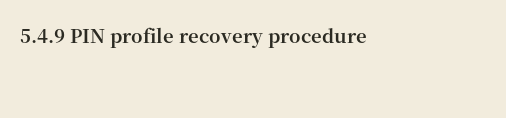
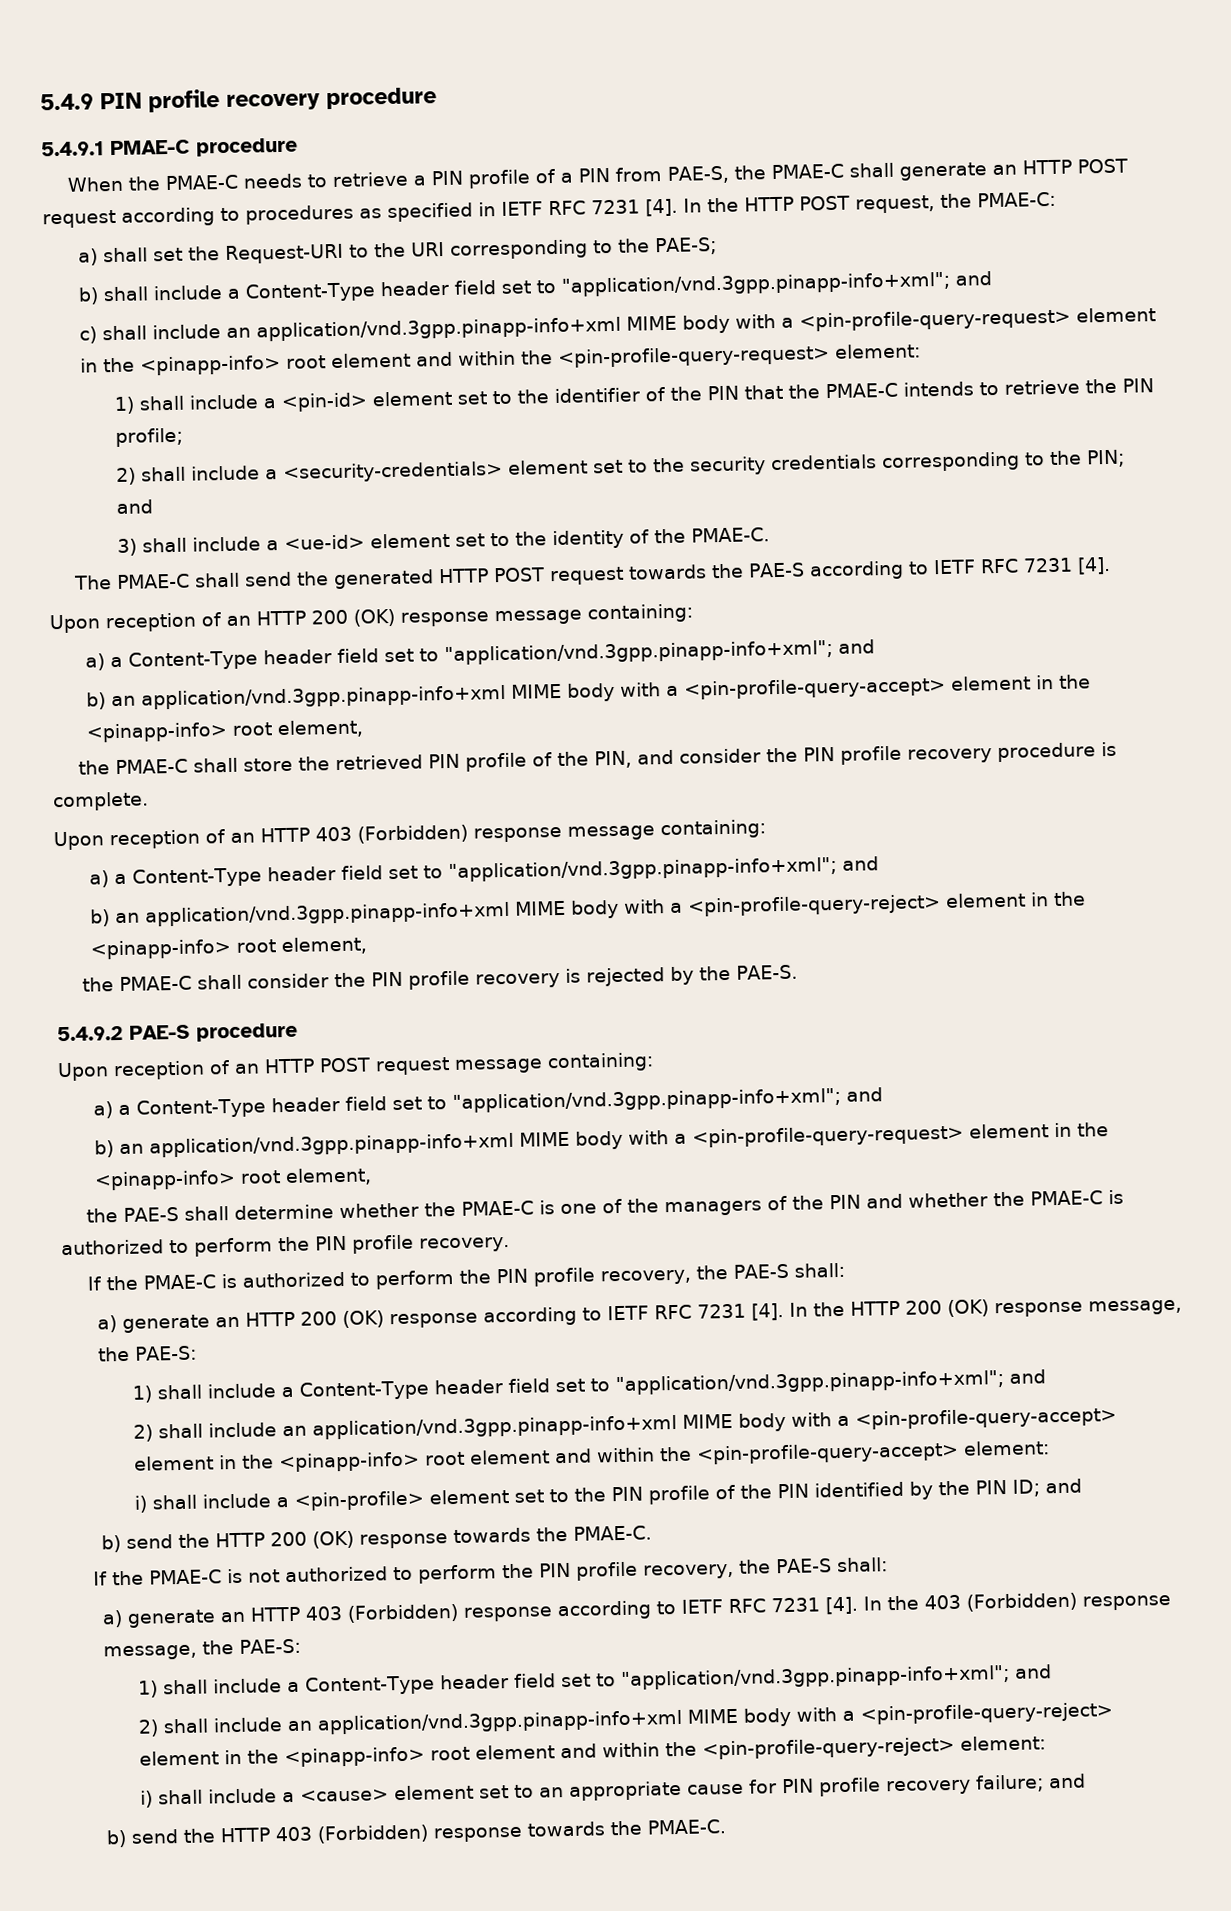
(367, 38) none -> [41,137,298,157] [66,158,1128,192] [42,191,1056,229] [77,237,717,266] [77,271,992,305] [78,307,1156,344] [79,343,921,376] [114,378,1155,414] [115,427,184,447] [116,449,1126,485] [116,499,154,514] [117,527,771,556] [73,556,1111,590] [49,603,693,634] [84,639,875,671] [85,674,1091,710] [85,719,363,743] [77,741,1117,775] [52,791,149,812] [53,819,766,851] [88,856,879,888] [89,891,1086,927] [89,936,367,960] [81,964,798,992] [57,1022,298,1042] [57,1052,654,1082] [92,1087,883,1119] [93,1122,1109,1158] [93,1167,372,1191] [85,1189,1124,1223] [61,1234,510,1257] [86,1262,845,1291] [96,1299,1182,1334] [97,1345,197,1362] [132,1369,1047,1403] [133,1406,1118,1442] [134,1440,1051,1473] [134,1478,1083,1513] [100,1525,652,1553] [92,1557,888,1586] [101,1592,1171,1628] [102,1638,301,1661] [138,1664,1053,1698] [138,1702,1114,1737] [139,1735,1047,1768] [140,1773,1087,1808] [105,1819,726,1848] // 5.4.9.1 PMAE-C procedure // When the PMAE-C needs to retrieve a PIN profile of a PIN from PAE-S, the PMAE-C shall generate an HTTP POST request according to procedures as specified in IETF RFC 7231 [4]. In the HTTP POST request, the PMAE-C: // a) shall set the Request-URI to the URI corresponding to the PAE-S; // b) shall include a Content-Type header field set to "application/vnd.3gpp.pinapp-info+xml"; and // c) shall include an application/vnd.3gpp.pinapp-info+xml MIME body with a <pin-profile-query-request> element in the <pinapp-info> root element and within the <pin-profile-query-request> element: // 1) shall include a <pin-id> element set to the identifier of the PIN that the PMAE-C intends to retrieve the PIN profile; // 2) shall include a <security-credentials> element set to the security credentials corresponding to the PIN; and // 3) shall include a <ue-id> element set to the identity of the PMAE-C. // The PMAE-C shall send the generated HTTP POST request towards the PAE-S according to IETF RFC 7231 [4]. // Upon reception of an HTTP 200 (OK) response message containing: // a) a Content-Type header field set to "application/vnd.3gpp.pinapp-info+xml"; and // b) an application/vnd.3gpp.pinapp-info+xml MIME body with a <pin-profile-query-accept> element in the <pinapp-info> root element, // the PMAE-C shall store the retrieved PIN profile of the PIN, and consider the PIN profile recovery procedure is complete. // Upon reception of an HTTP 403 (Forbidden) response message containing: // a) a Content-Type header field set to "application/vnd.3gpp.pinapp-info+xml"; and // b) an application/vnd.3gpp.pinapp-info+xml MIME body with a <pin-profile-query-reject> element in the <pinapp-info> root element, // the PMAE-C shall consider the PIN profile recovery is rejected by the PAE-S. // 5.4.9.2 PAE-S procedure // Upon reception of an HTTP POST request message containing: // a) a Content-Type header field set to "application/vnd.3gpp.pinapp-info+xml"; and // b) an application/vnd.3gpp.pinapp-info+xml MIME body with a <pin-profile-query-request> element in the <pinapp-info> root element, // the PAE-S shall determine whether the PMAE-C is one of the managers of the PIN and whether the PMAE-C is authorized to perform the PIN profile recovery. // If the PMAE-C is authorized to perform the PIN profile recovery, the PAE-S shall: // a) generate an HTTP 200 (OK) response according to IETF RFC 7231 [4]. In the HTTP 200 (OK) response message, the PAE-S: // 1) shall include a Content-Type header field set to "application/vnd.3gpp.pinapp-info+xml"; and // 2) shall include an application/vnd.3gpp.pinapp-info+xml MIME body with a <pin-profile-query-accept> element in the <pinapp-info> root element and within the <pin-profile-query-accept> element: // i) shall include a <pin-profile> element set to the PIN profile of the PIN identified by the PIN ID; and // b) send the HTTP 200 (OK) response towards the PMAE-C. // If the PMAE-C is not authorized to perform the PIN profile recovery, the PAE-S shall: // a) generate an HTTP 403 (Forbidden) response according to IETF RFC 7231 [4]. In the 403 (Forbidden) response message, the PAE-S: // 1) shall include a Content-Type header field set to "application/vnd.3gpp.pinapp-info+xml"; and // 2) shall include an application/vnd.3gpp.pinapp-info+xml MIME body with a <pin-profile-query-reject> element in the <pinapp-info> root element and within the <pin-profile-query-reject> element: // i) shall include a <cause> element set to an appropriate cause for PIN profile recovery failure; and // b) send the HTTP 403 (Forbidden) response towards the PMAE-C.

